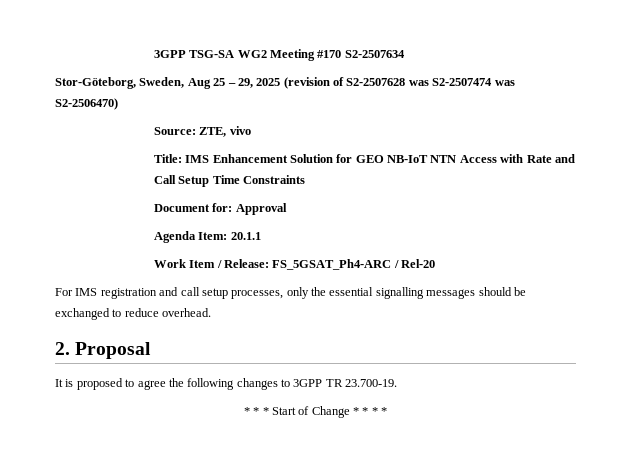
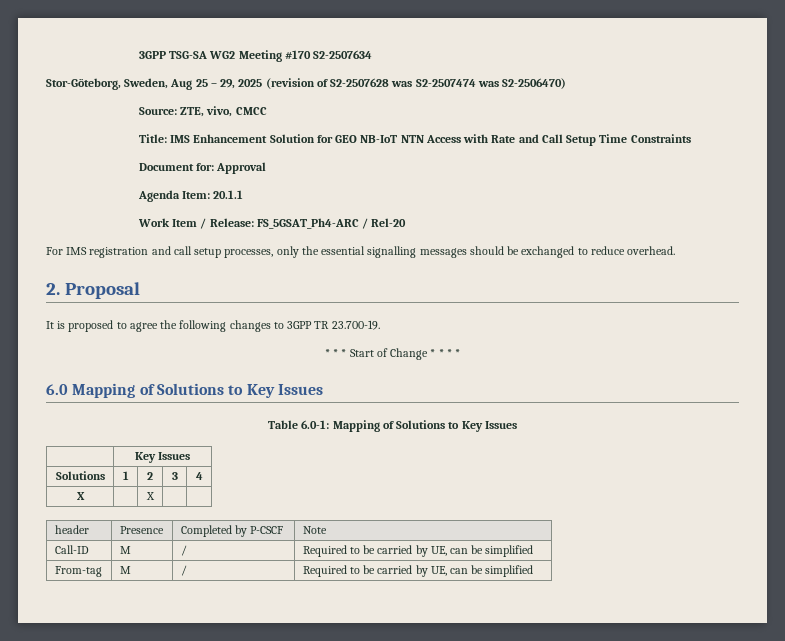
[229,126,251,135] vivo -> [206,106,267,117] vivo, CMCC
(388, 411) none -> [46,383,323,398] [268,420,517,432] [134,452,191,463] [55,471,105,480] [122,471,129,480] [147,472,153,480] [171,472,178,480] [195,472,203,480] [76,492,85,500] [145,492,155,500] [54,525,89,534] [119,526,164,534] [180,525,284,537] [302,526,327,534] [54,545,89,554] [119,546,131,554] [180,545,187,556] [302,545,534,557] [54,566,102,577] [119,566,131,574] [180,565,187,576] [302,565,534,577] // 6.0 Mapping of Solutions to Key Issues // Table 6.0-1: Mapping of Solutions to Key Issues // | Key Issues // Solutions | 1 | 2 | 3 | 4 // X | | X | | // header | Presence | Completed by P-CSCF | Note // Call-ID | M | / | Required to be carried by UE, can be simplified // From-tag | M | / | Required to be carried by UE, can be simplified

